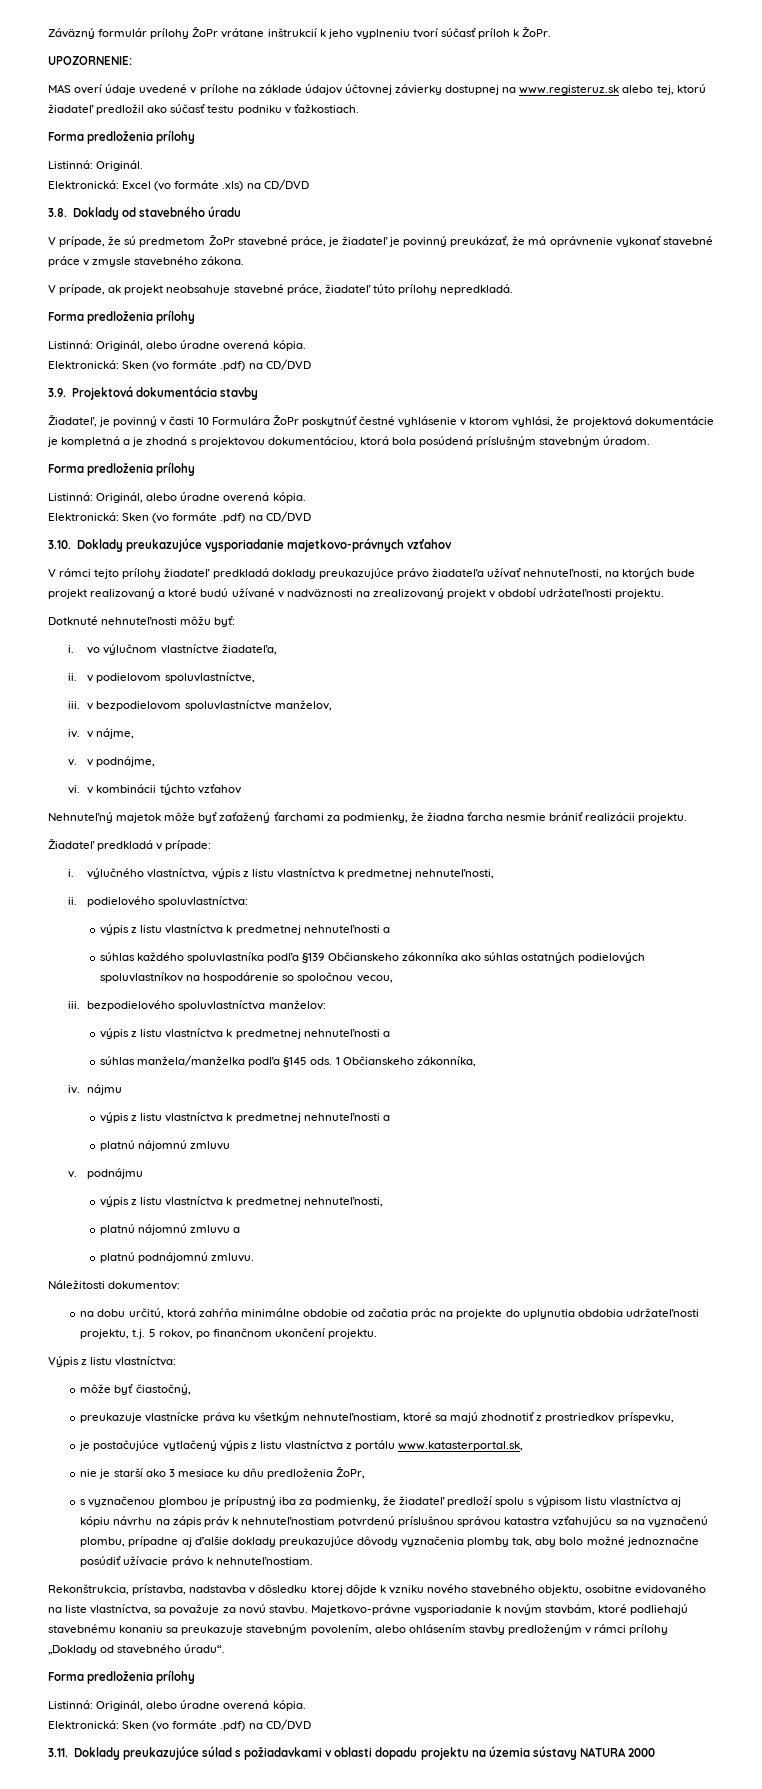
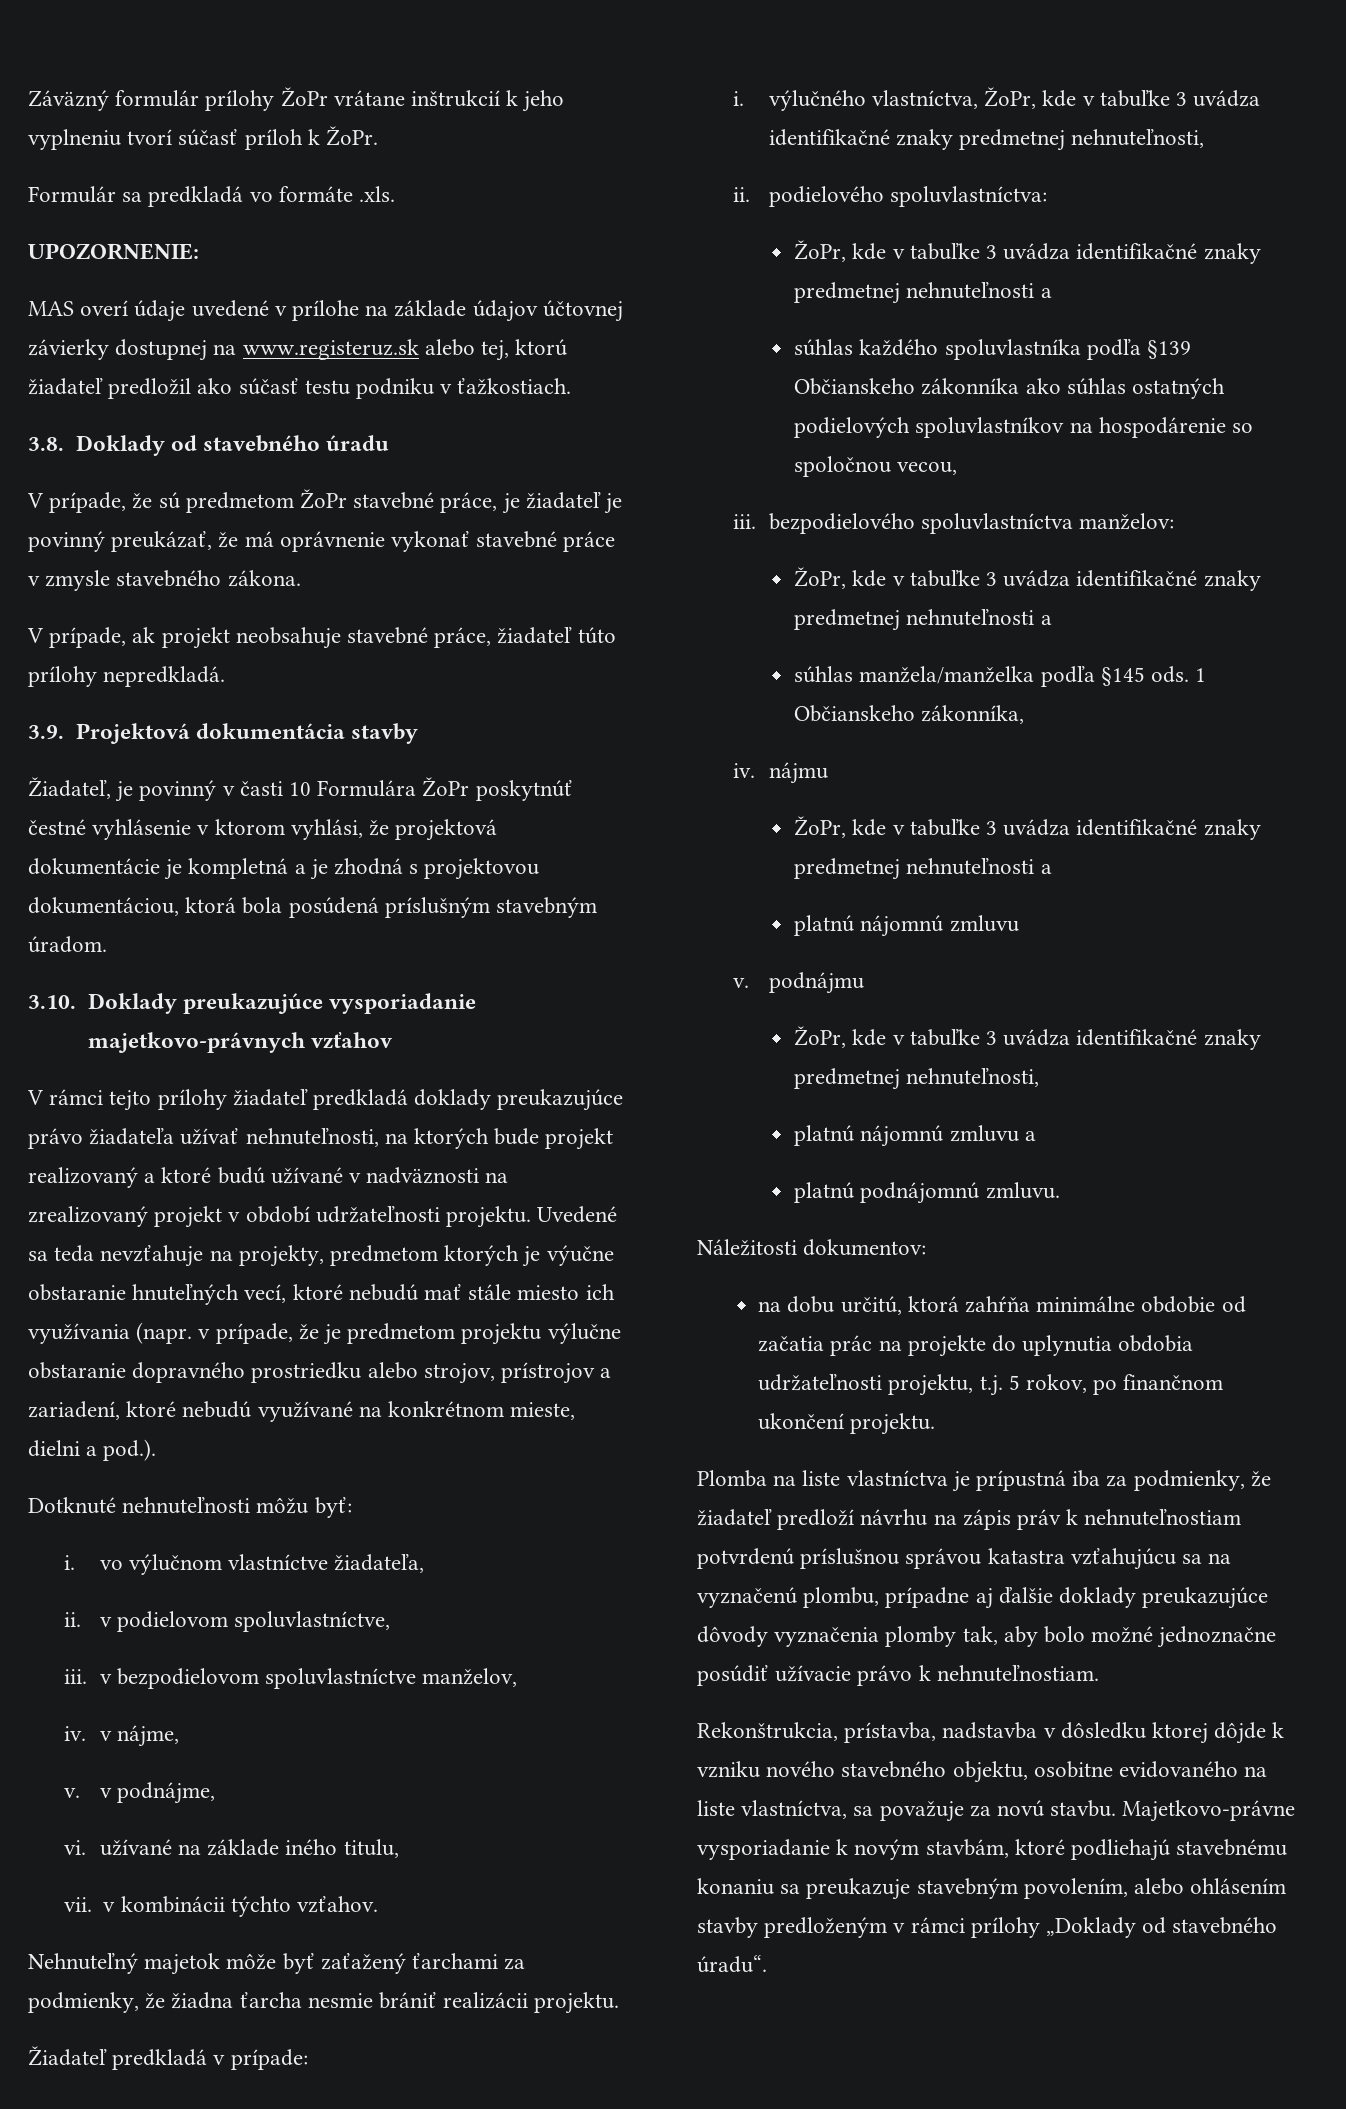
(552, 31) none -> [28,186,396,207] // Formulár sa predkladá vo formáte .xls.
[48,130,196,144] [48,160,144,171] [48,179,309,191] // Forma predloženia prílohy // Listinná: Originál. // Elektronická: Excel (vo formáte .xls) na CD/DVD -> (572, 386) none
[48,310,196,324] [48,340,306,351] [48,359,311,371] // Forma predloženia prílohy // Listinná: Originál, alebo úradne overená kópia. // Elektronická: Sken (vo formáte .pdf) na CD/DVD -> (226, 676) none
[48,462,196,476] [48,492,306,503] [48,511,311,523] // Forma predloženia prílohy // Listinná: Originál, alebo úradne overená kópia. // Elektronická: Sken (vo formáte .pdf) na CD/DVD -> (107, 944) none
(665, 594) none -> [537,1206,618,1223] [28,1245,614,1267] [28,1283,615,1305] [28,1322,621,1345] [28,1362,612,1384] [28,1401,576,1422] [28,1439,157,1461] Uvedené sa teda nevzťahuje na projekty, predmetom ktorých je výučne obstaranie hnuteľných vecí, ktoré nebudú mať stále miesto ich využívania (napr. v prípade, že je predmetom projektu výlučne obstaranie dopravného prostriedku alebo strojov, prístrojov a zariadení, ktoré nebudú využívané na konkrétnom mieste, dielni a pod.).
(80, 789) none -> [99,1839,399,1858] [63,1897,92,1912] užívané na základe iného titulu, // vii.
[197,784,241,794] vzťahov -> [297,1896,379,1913] vzťahov.
[211,868,344,879] výpis z listu vlastníctva k -> [984,87,1261,109] [768,129,954,150] ŽoPr, kde v tabuľke 3 uvádza identifikačné znaky
[100,924,233,935] výpis z listu vlastníctva k -> [794,240,1261,264] ŽoPr, kde v tabuľke 3 uvádza identifikačné znaky
[100,1028,233,1039] výpis z listu vlastníctva k -> [794,567,1261,591] ŽoPr, kde v tabuľke 3 uvádza identifikačné znaky
[100,1112,233,1123] výpis z listu vlastníctva k -> [794,816,1261,840] ŽoPr, kde v tabuľke 3 uvádza identifikačné znaky
[100,1196,233,1207] výpis z listu vlastníctva k -> [794,1026,1261,1050] ŽoPr, kde v tabuľke 3 uvádza identifikačné znaky
[48,1356,177,1367] [80,1384,191,1395] [80,1412,674,1423] [79,1440,524,1451] [80,1466,366,1479] [80,1496,276,1507] Výpis z listu vlastníctva: // môže byť čiastočný, // preukazuje vlastnícke práva ku všetkým nehnuteľnostiam, ktoré sa majú zhodnotiť z prostriedkov príspevku, // je postačujúce vytlačený výpis z listu vlastníctva z portálu www.katasterportal.sk, // nie je starší ako 3 mesiace ku dňu predloženia ŽoPr, // s vyznačenou plombou je prípustný -> [697,1470,1067,1492] Plomba na liste vlastníctva je prípustná
[495,1496,682,1507] [80,1516,111,1527] spolu s výpisom listu vlastníctva aj kópiu -> (855, 1519) none
[48,1670,196,1684] [48,1700,306,1711] [48,1719,311,1731] [48,1746,656,1760] // Forma predloženia prílohy // Listinná: Originál, alebo úradne overená kópia. // Elektronická: Sken (vo formáte .pdf) na CD/DVD // 3.11. Doklady preukazujúce súlad s požiadavkami v oblasti dopadu projektu na územia sústavy NATURA 2000 -> (767, 1964) none

